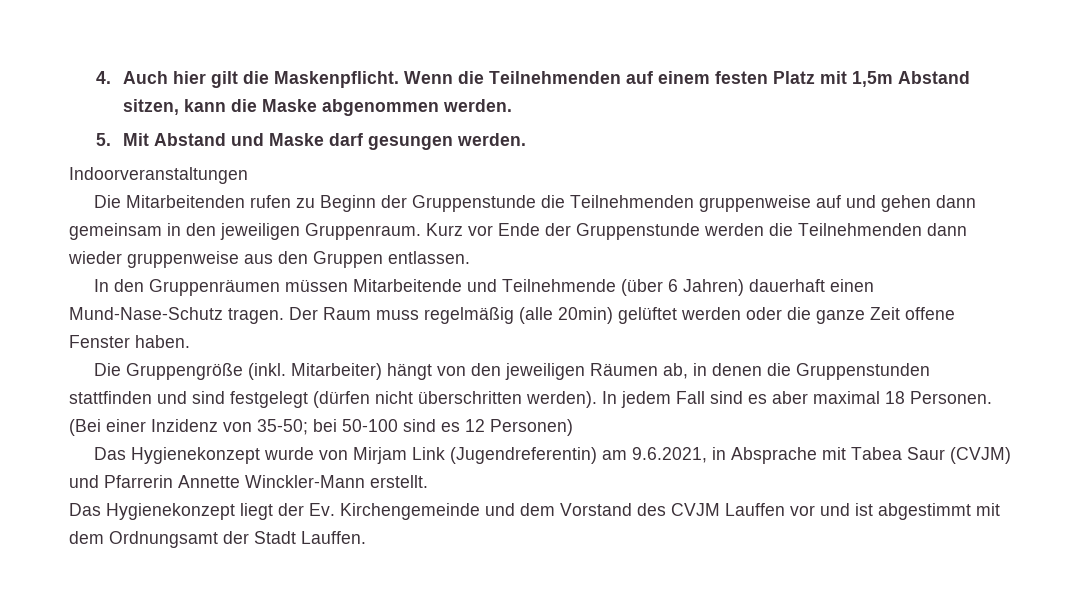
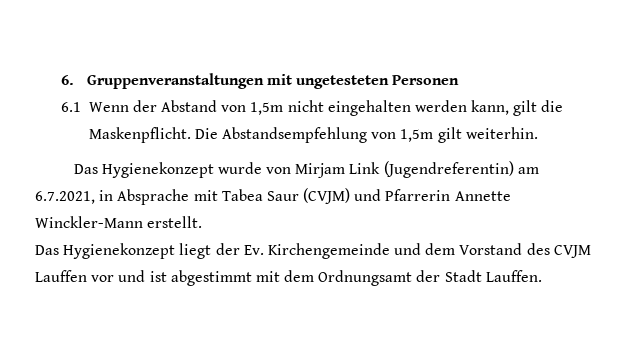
[96,71,971,88] [123,99,513,116] [96,133,527,150] [69,167,248,184] [94,195,977,212] [69,223,967,240] [68,251,470,268] [94,279,875,296] [69,307,955,324] [69,335,190,348] [94,363,931,380] [69,391,992,408] [69,419,573,436] 4. Auch hier gilt die Maskenpflicht. Wenn die Teilnehmenden auf einem festen Platz mit 1,5m Abstand sitzen, kann die Maske abgenommen werden. // 5. Mit Abstand und Maske darf gesungen werden. // Indoorveranstaltungen // Die Mitarbeitenden rufen zu Beginn der Gruppenstunde die Teilnehmenden gruppenweise auf und gehen dann gemeinsam in den jeweiligen Gruppenraum. Kurz vor Ende der Gruppenstunde werden die Teilnehmenden dann wieder gruppenweise aus den Gruppen entlassen. // In den Gruppenräumen müssen Mitarbeitende und Teilnehmende (über 6 Jahren) dauerhaft einen Mund-Nase-Schutz tragen. Der Raum muss regelmäßig (alle 20min) gelüftet werden oder die ganze Zeit offene Fenster haben. // Die Gruppengröße (inkl. Mitarbeiter) hängt von den jeweiligen Räumen ab, in denen die Gruppenstunden stattfinden und sind festgelegt (dürfen nicht überschritten werden). In jedem Fall sind es aber maximal 18 Personen. (Bei einer Inzidenz von 35-50; bei 50-100 sind es 12 Personen) -> [60,73,460,89] [60,100,564,116] [88,127,538,143] 6. Gruppenveranstaltungen mit ungetesteten Personen // 6.1 Wenn der Abstand von 1,5m nicht eingehalten werden kann, gilt die Maskenpflicht. Die Abstandsempfehlung von 1,5m gilt weiterhin.
[632,447,708,463] 9.6.2021, -> [35,191,95,204] 6.7.2021,

